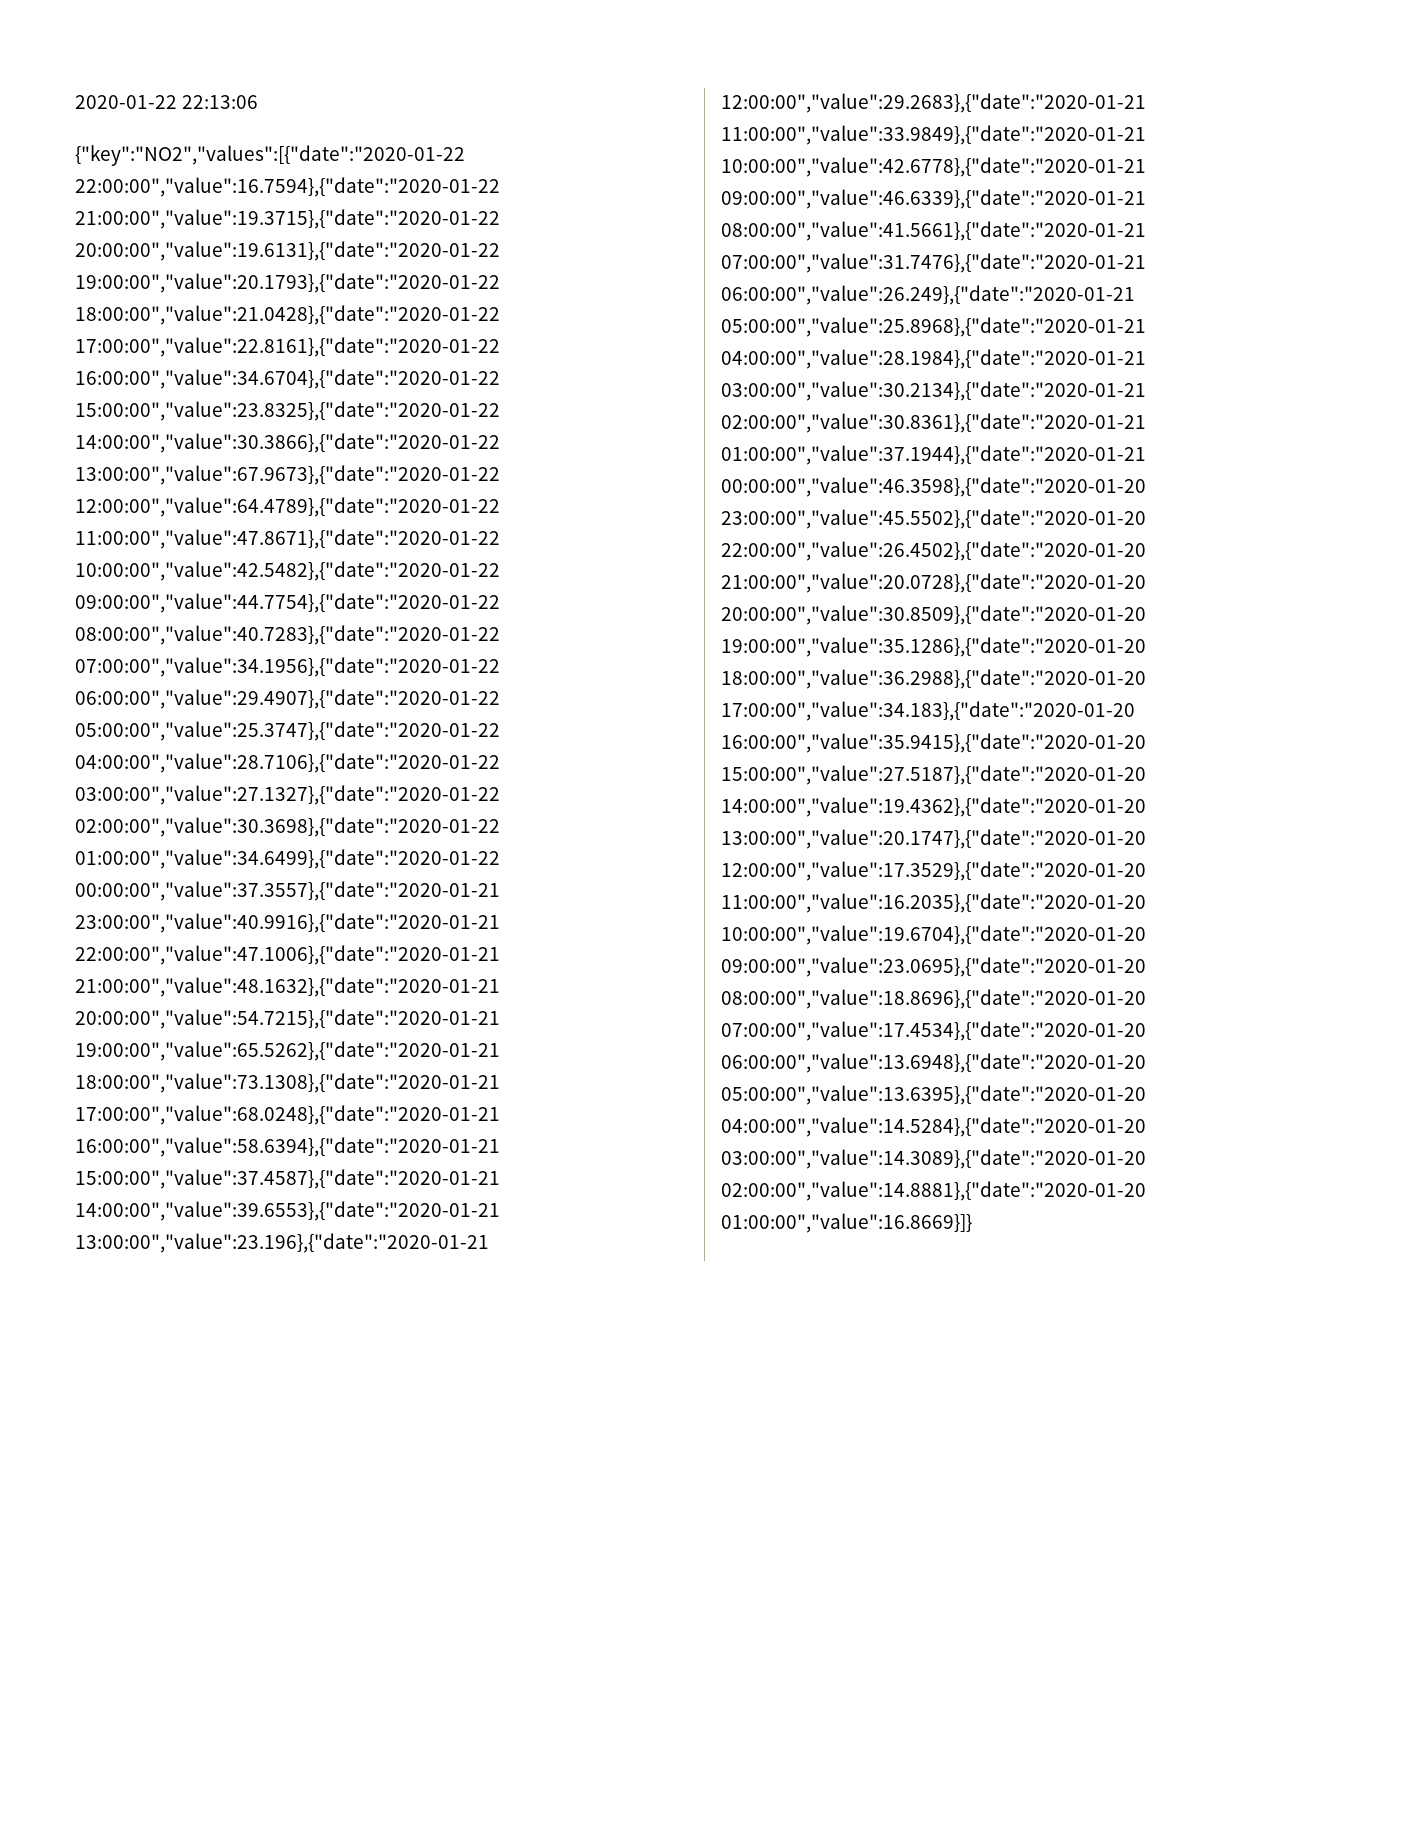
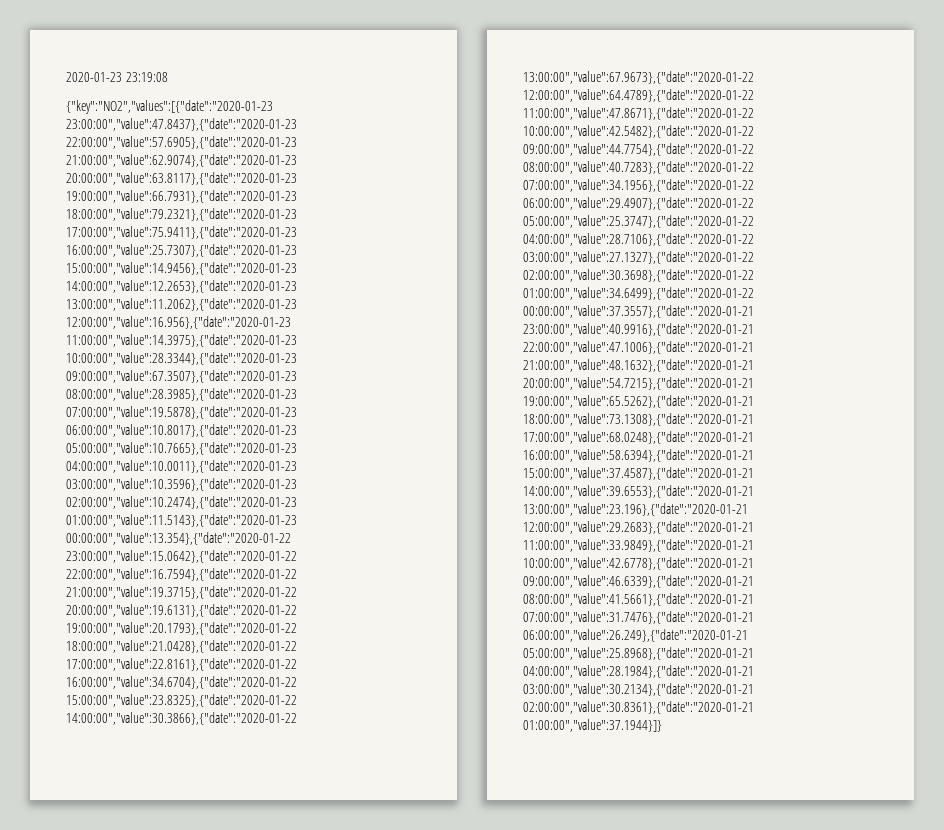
[75,95,259,109] [75,145,465,166] 2020-01-22 22:13:06 // {"key":"NO2","values":[{"date":"2020-01-22 -> [66,72,168,82] [66,100,273,114] [66,118,297,131] [66,136,297,149] [66,154,297,167] [66,172,297,185] [66,190,297,203] [66,208,297,221] [66,226,297,239] [66,244,297,257] [66,262,297,275] [66,280,297,293] [66,298,297,311] [66,316,291,329] [66,334,297,347] [66,352,297,365] [66,370,297,383] [66,388,297,401] [66,406,297,419] [66,424,297,437] [66,442,297,455] [66,460,297,473] [66,478,297,491] [66,496,297,509] [66,514,297,527] [66,532,291,545] [66,550,297,563] 2020-01-23 23:19:08 // {"key":"NO2","values":[{"date":"2020-01-23 23:00:00","value":47.8437},{"date":"2020-01-23 22:00:00","value":57.6905},{"date":"2020-01-23 21:00:00","value":62.9074},{"date":"2020-01-23 20:00:00","value":63.8117},{"date":"2020-01-23 19:00:00","value":66.7931},{"date":"2020-01-23 18:00:00","value":79.2321},{"date":"2020-01-23 17:00:00","value":75.9411},{"date":"2020-01-23 16:00:00","value":25.7307},{"date":"2020-01-23 15:00:00","value":14.9456},{"date":"2020-01-23 14:00:00","value":12.2653},{"date":"2020-01-23 13:00:00","value":11.2062},{"date":"2020-01-23 12:00:00","value":16.956},{"date":"2020-01-23 11:00:00","value":14.3975},{"date":"2020-01-23 10:00:00","value":28.3344},{"date":"2020-01-23 09:00:00","value":67.3507},{"date":"2020-01-23 08:00:00","value":28.3985},{"date":"2020-01-23 07:00:00","value":19.5878},{"date":"2020-01-23 06:00:00","value":10.8017},{"date":"2020-01-23 05:00:00","value":10.7665},{"date":"2020-01-23 04:00:00","value":10.0011},{"date":"2020-01-23 03:00:00","value":10.3596},{"date":"2020-01-23 02:00:00","value":10.2474},{"date":"2020-01-23 01:00:00","value":11.5143},{"date":"2020-01-23 00:00:00","value":13.354},{"date":"2020-01-22 23:00:00","value":15.0642},{"date":"2020-01-22
[721,445,1146,465] [721,477,1146,497] [721,509,1146,529] [721,541,1146,561] [721,573,1146,593] [721,605,1146,625] [721,637,1146,657] [721,669,1146,689] [721,701,1135,721] [721,733,1146,753] [721,765,1146,785] [721,797,1146,817] [721,829,1146,849] [721,861,1146,881] [721,893,1146,913] [721,925,1146,945] [721,957,1146,977] [721,989,1146,1009] [721,1021,1146,1041] [721,1053,1146,1073] [721,1085,1146,1105] [721,1117,1146,1137] [721,1149,1146,1169] [721,1181,1146,1201] [721,1213,972,1233] 01:00:00","value":37.1944},{"date":"2020-01-21 00:00:00","value":46.3598},{"date":"2020-01-20 23:00:00","value":45.5502},{"date":"2020-01-20 22:00:00","value":26.4502},{"date":"2020-01-20 21:00:00","value":20.0728},{"date":"2020-01-20 20:00:00","value":30.8509},{"date":"2020-01-20 19:00:00","value":35.1286},{"date":"2020-01-20 18:00:00","value":36.2988},{"date":"2020-01-20 17:00:00","value":34.183},{"date":"2020-01-20 16:00:00","value":35.9415},{"date":"2020-01-20 15:00:00","value":27.5187},{"date":"2020-01-20 14:00:00","value":19.4362},{"date":"2020-01-20 13:00:00","value":20.1747},{"date":"2020-01-20 12:00:00","value":17.3529},{"date":"2020-01-20 11:00:00","value":16.2035},{"date":"2020-01-20 10:00:00","value":19.6704},{"date":"2020-01-20 09:00:00","value":23.0695},{"date":"2020-01-20 08:00:00","value":18.8696},{"date":"2020-01-20 07:00:00","value":17.4534},{"date":"2020-01-20 06:00:00","value":13.6948},{"date":"2020-01-20 05:00:00","value":13.6395},{"date":"2020-01-20 04:00:00","value":14.5284},{"date":"2020-01-20 03:00:00","value":14.3089},{"date":"2020-01-20 02:00:00","value":14.8881},{"date":"2020-01-20 01:00:00","value":16.8669}]} -> [523,719,662,732] 01:00:00","value":37.1944}]}

